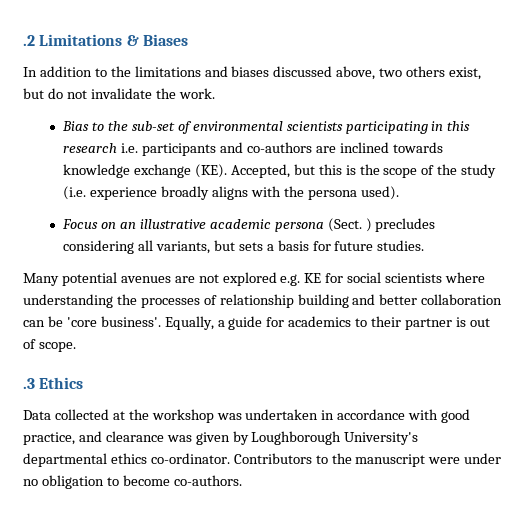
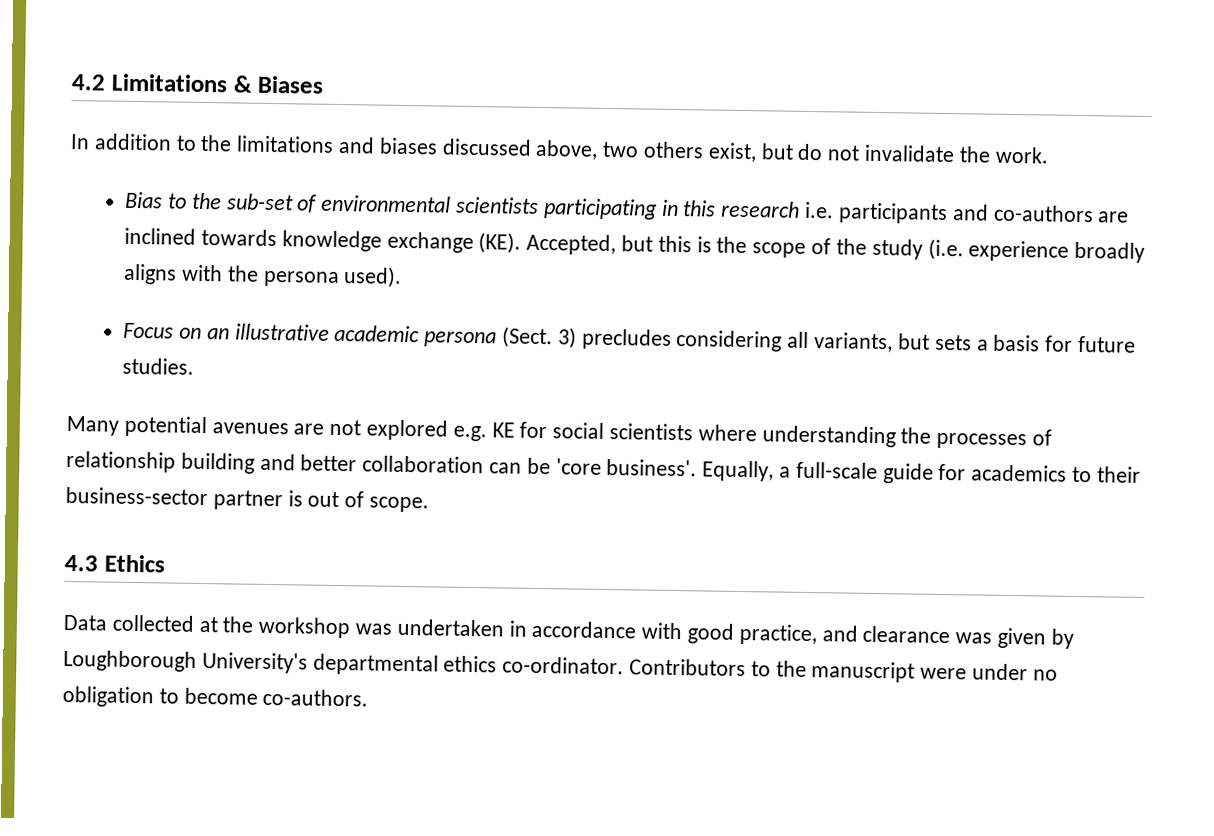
[23,35,35,46] .2 -> [71,74,106,91] 4.2
[365,218,372,232] ) -> [557,327,577,349] 3)
(225, 323) none -> [795,461,878,480] full-scale
(402, 321) none -> [65,486,208,506] business-sector
[23,378,35,389] .3 -> [64,554,98,572] 4.3

